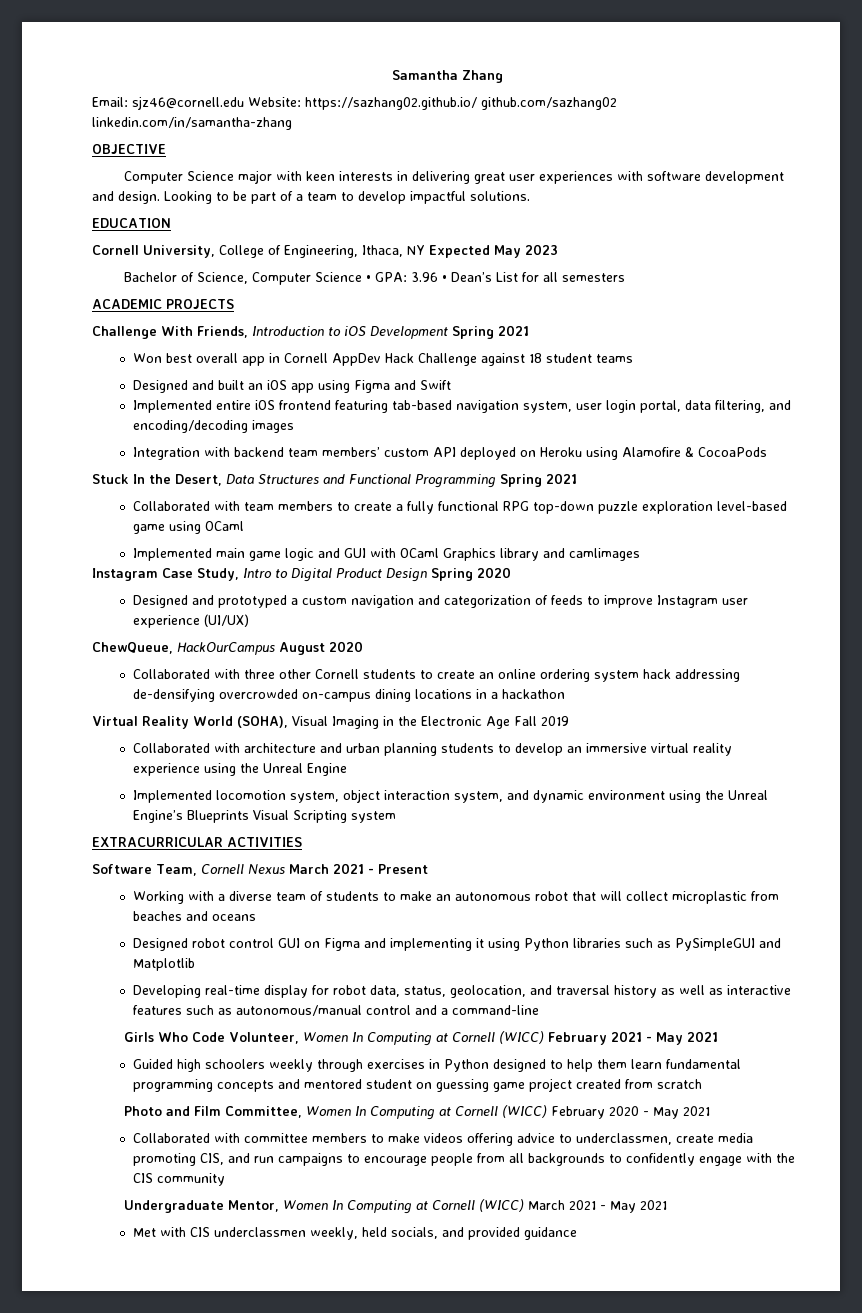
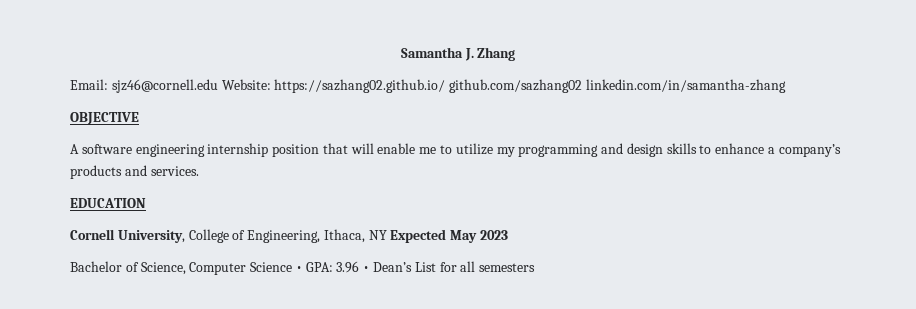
(458, 75) none -> [464,48,474,61] J.
[124,170,785,184] [92,191,530,204] Computer Science major with keen interests in delivering great user experiences with software development and design. Looking to be part of a team to develop impactful solutions. -> [70,143,841,157] [70,165,199,179] A software engineering internship position that will enable me to utilize my programming and design skills to enhance a company’s products and services.
[92,299,234,309] [92,325,529,339] [133,353,634,366] [133,380,452,393] [133,400,792,413] [133,420,295,433] [133,447,768,460] [92,473,577,488] [133,501,788,514] [133,521,245,534] [133,548,641,561] [92,567,511,582] [133,595,749,608] [133,614,250,628] [92,641,363,655] [133,669,741,682] [133,689,566,702] [92,716,569,729] [133,743,733,756] [133,763,348,776] [133,789,769,803] [133,810,397,823] [92,837,302,847] [92,863,428,876] [133,891,780,904] [133,911,257,921] [133,938,782,951] [133,958,196,971] [133,985,792,998] [133,1005,540,1016] [124,1031,719,1046] [133,1059,742,1072] [133,1078,703,1092] [124,1105,711,1120] [133,1133,754,1146] [133,1153,796,1166] [133,1173,226,1186] [124,1199,668,1214] [133,1227,578,1240] // ACADEMIC PROJECTS // Challenge With Friends, Introduction to iOS Development Spring 2021 // Won best overall app in Cornell AppDev Hack Challenge against 18 student teams // Designed and built an iOS app using Figma and Swift // Implemented entire iOS frontend featuring tab-based navigation system, user login portal, data filtering, and encoding/decoding images // Integration with backend team members’ custom API deployed on Heroku using Alamofire & CocoaPods // Stuck In the Desert, Data Structures and Functional Programming Spring 2021 // Collaborated with team members to create a fully functional RPG top-down puzzle exploration level-based game using OCaml // Implemented main game logic and GUI with OCaml Graphics library and camlimages // Instagram Case Study, Intro to Digital Product Design Spring 2020 // Designed and prototyped a custom navigation and categorization of feeds to improve Instagram user experience (UI/UX) // ChewQueue, HackOurCampus August 2020 // Collaborated with three other Cornell students to create an online ordering system hack addressing de-densifying overcrowded on-campus dining locations in a hackathon // Virtual Reality World (SOHA), Visual Imaging in the Electronic Age Fall 2019 // Collaborated with architecture and urban planning students to develop an immersive virtual reality experience using the Unreal Engine // Implemented locomotion system, object interaction system, and dynamic environment using the Unreal Engine’s Blueprints Visual Scripting system // EXTRACURRICULAR ACTIVITIES // Software Team, Cornell Nexus March 2021 - Present // Working with a diverse team of students to make an autonomous robot that will collect microplastic from beaches and oceans // Designed robot control GUI on Figma and implementing it using Python libraries such as PySimpleGUI and Matplotlib // Developing real-time display for robot data, status, geolocation, and traversal history as well as interactive features such as autonomous/manual control and a command-line // Girls Who Code Volunteer, Women In Computing at Cornell (WICC) February 2021 - May 2021 // Guided high schoolers weekly through exercises in Python designed to help them learn fundamental programming concepts and mentored student on guessing game project created from scratch // Photo and Film Committee, Women In Computing at Cornell (WICC) February 2020 - May 2021 // Collaborated with committee members to make videos offering advice to underclassmen, create media promoting CIS, and run campaigns to encourage people from all backgrounds to confidently engage with the CIS community // Undergraduate Mentor, Women In Computing at Cornell (WICC) March 2021 - May 2021 // Met with CIS underclassmen weekly, held socials, and provided guidance -> (536, 267) none

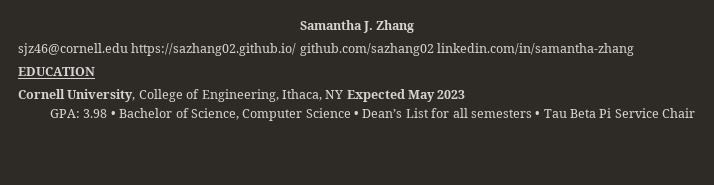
[70,79,271,93] Email: sjz46@cornell.edu Website: -> [18,43,128,56] sjz46@cornell.edu
[70,112,139,125] [70,143,841,157] [70,165,199,179] // OBJECTIVE // A software engineering internship position that will enable me to utilize my programming and design skills to enhance a company’s products and services. -> (635, 49) none
(509, 235) none -> [50,109,116,118] GPA: 3.98 •
[305,261,370,273] GPA: 3.96 • -> (360, 114) none
(536, 267) none -> [535,108,696,118] • Tau Beta Pi Service Chair

